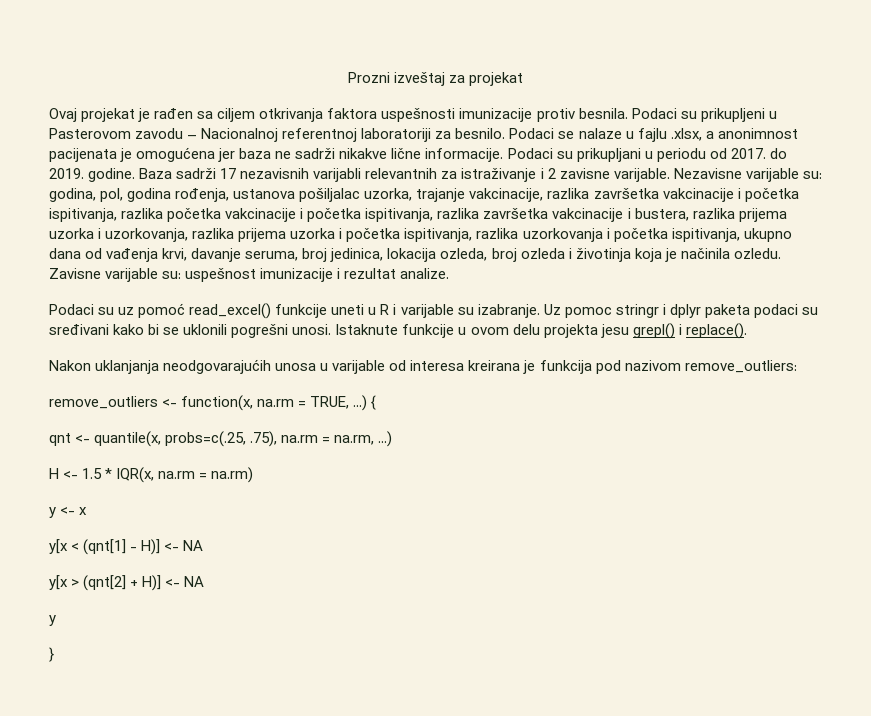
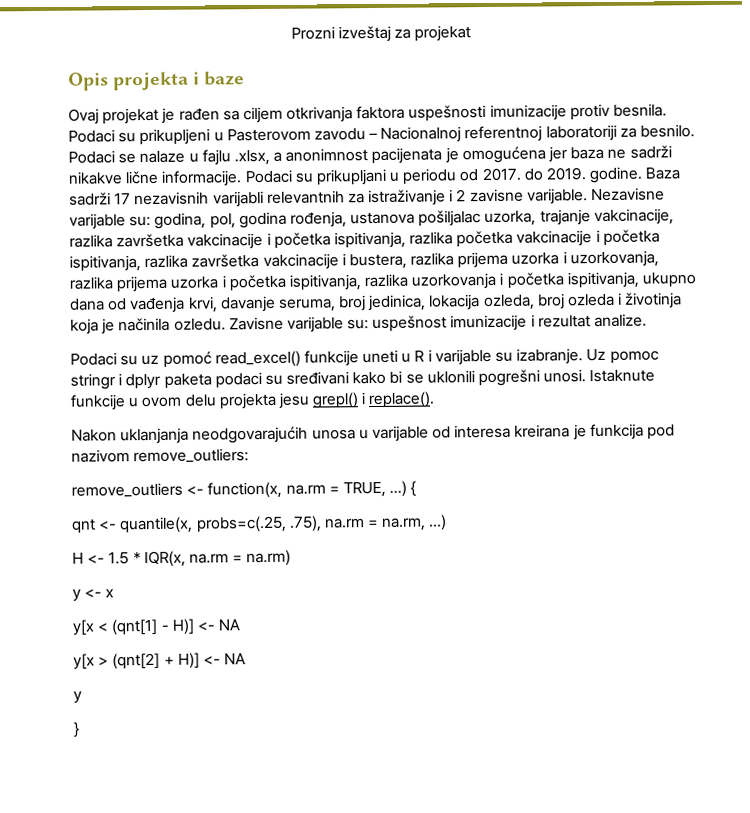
(524, 79) none -> [68,71,246,91] // Opis projekta i baze

